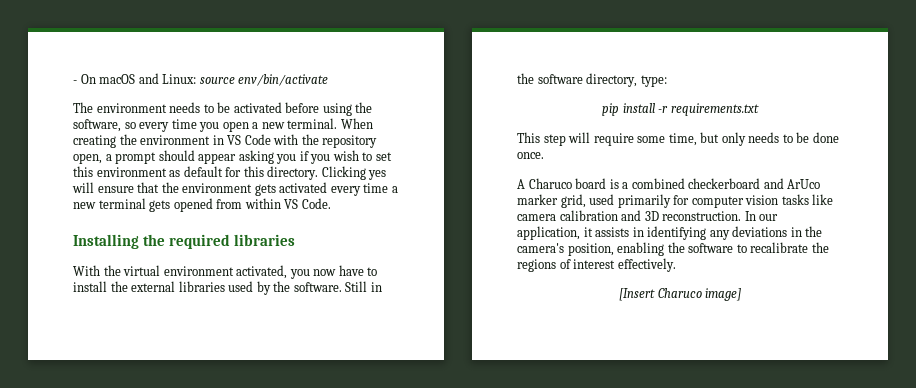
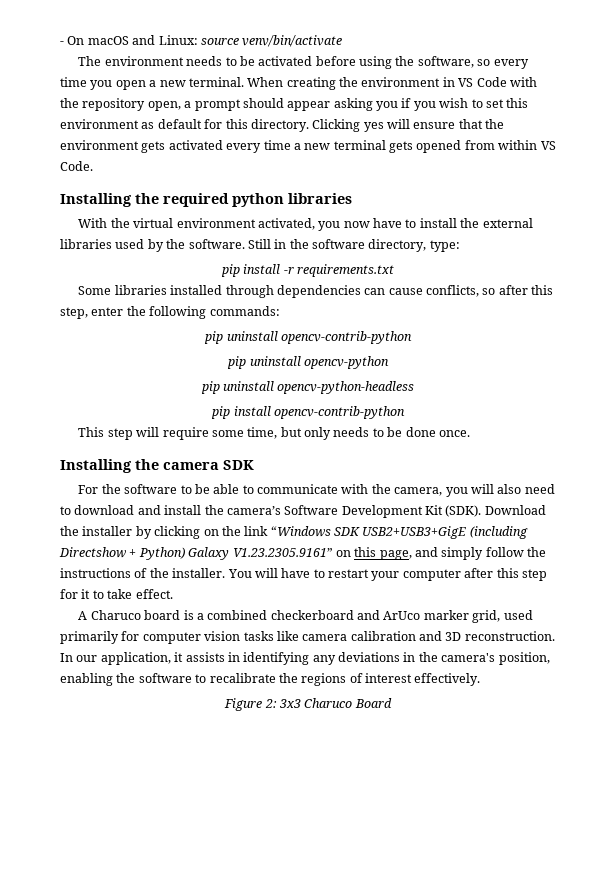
[238,74,329,86] env/bin/activate -> [242,35,343,47] venv/bin/activate
(231, 241) none -> [232,193,284,207] python
(759, 109) none -> [78,285,554,298] [60,306,280,319] [204,331,412,344] [227,356,389,369] [200,381,415,394] [211,406,405,419] // Some libraries installed through dependencies can cause conflicts, so after this step, enter the following commands: // pip uninstall opencv-contrib-python // pip uninstall opencv-python // pip uninstall opencv-python-headless // pip install opencv-contrib-python
(544, 155) none -> [60,459,254,473] [78,484,555,497] [60,505,546,518] [60,526,528,539] [59,547,547,560] [60,568,547,581] [60,589,173,599] // Installing the camera SDK // For the software to be able to communicate with the camera, you will also need to download and install the camera’s Software Development Kit (SDK). Download the installer by clicking on the link “Windows SDK USB2+USB3+GigE (including Directshow + Python) Galaxy V1.23.2305.9161” on this page, and simply follow the instructions of the installer. You will have to restart your computer after this step for it to take effect.
[618,288,742,301] [Insert Charuco image] -> [224,698,392,711] Figure 2: 3x3 Charuco Board

